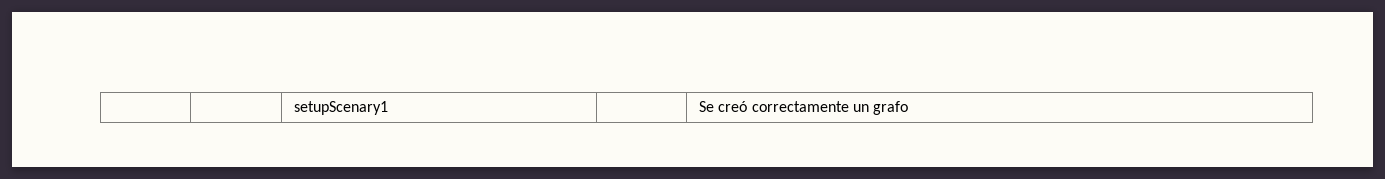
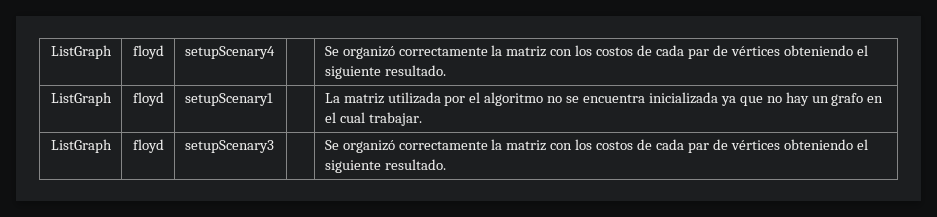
[294,101,389,115] [699,101,908,115] | | setupScenary1 | | Se creó correctamente un grafo -> [50,45,112,59] [132,45,164,59] [184,46,275,59] [324,45,868,59] [324,65,446,79] [50,92,112,106] [132,92,164,106] [184,93,273,106] [324,92,884,106] [324,112,422,126] [50,139,112,153] [132,139,164,153] [184,140,274,153] [324,139,868,153] [324,159,446,173] ListGraph | floyd | setupScenary4 | | Se organizó correctamente la matriz con los costos de cada par de vértices obteniendo el siguiente resultado. // ListGraph | floyd | setupScenary1 | | La matriz utilizada por el algoritmo no se encuentra inicializada ya que no hay un grafo en el cual trabajar. // ListGraph | floyd | setupScenary3 | | Se organizó correctamente la matriz con los costos de cada par de vértices obteniendo el siguiente resultado.

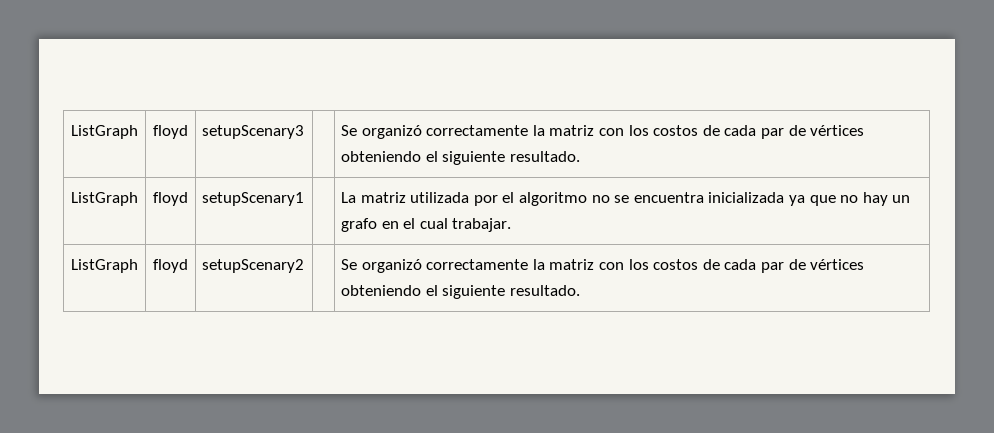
[50,45,112,59] [132,45,164,59] [184,46,275,59] ListGraph | floyd | setupScenary4 -> [71,125,138,139] [153,125,188,139] [202,125,305,139] ListGraph | floyd | setupScenary3
[184,140,274,153] setupScenary3 -> [202,259,305,273] setupScenary2

